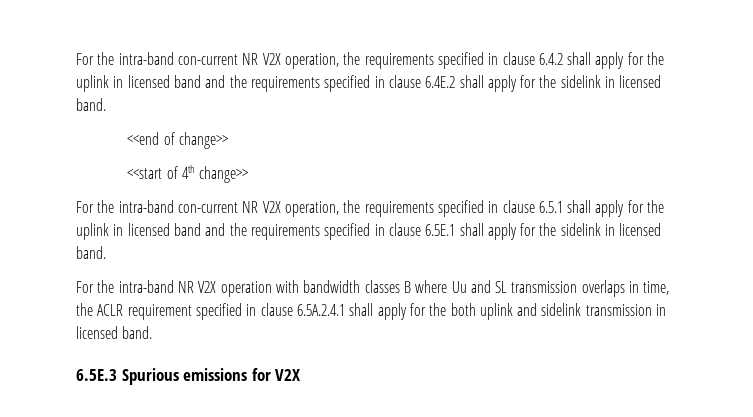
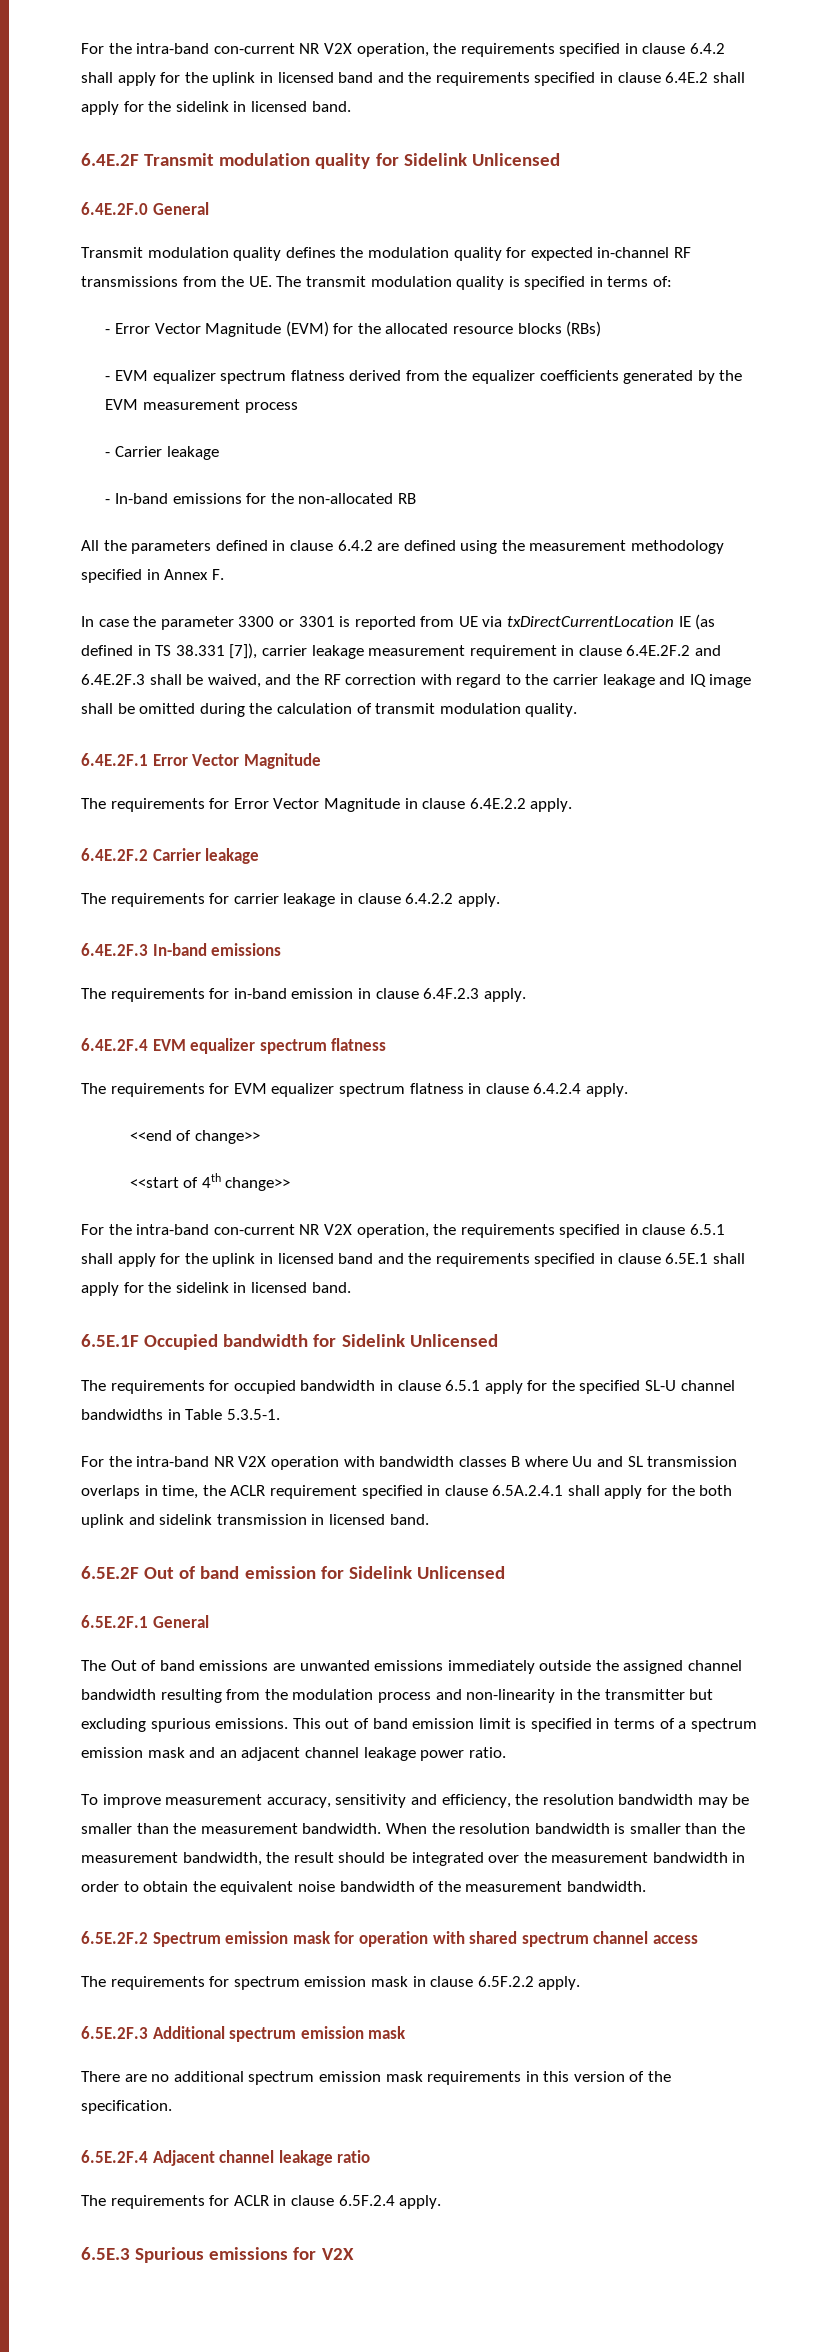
(106, 104) none -> [81,153,560,169] [81,202,209,215] [81,247,691,261] [81,276,673,290] [105,321,602,337] [105,370,743,384] [105,399,298,413] [105,446,219,460] [105,493,416,504] [81,540,725,554] [81,569,224,583] [81,614,716,630] [81,643,722,659] [81,674,752,688] [81,703,578,717] [81,753,321,769] [81,798,573,812] [81,848,260,864] [81,893,500,907] [81,943,282,956] [81,988,526,1002] [81,1038,387,1054] [81,1083,628,1097] // 6.4E.2F Transmit modulation quality for Sidelink Unlicensed // 6.4E.2F.0 General // Transmit modulation quality defines the modulation quality for expected in-channel RF transmissions from the UE. The transmit modulation quality is specified in terms of: // - Error Vector Magnitude (EVM) for the allocated resource blocks (RBs) // - EVM equalizer spectrum flatness derived from the equalizer coefficients generated by the EVM measurement process // - Carrier leakage // - In-band emissions for the non-allocated RB // All the parameters defined in clause 6.4.2 are defined using the measurement methodology specified in Annex F. // In case the parameter 3300 or 3301 is reported from UE via txDirectCurrentLocation IE (as defined in TS 38.331 [7]), carrier leakage measurement requirement in clause 6.4E.2F.2 and 6.4E.2F.3 shall be waived, and the RF correction with regard to the carrier leakage and IQ image shall be omitted during the calculation of transmit modulation quality. // 6.4E.2F.1 Error Vector Magnitude // The requirements for Error Vector Magnitude in clause 6.4E.2.2 apply. // 6.4E.2F.2 Carrier leakage // The requirements for carrier leakage in clause 6.4.2.2 apply. // 6.4E.2F.3 In-band emissions // The requirements for in-band emission in clause 6.4F.2.3 apply. // 6.4E.2F.4 EVM equalizer spectrum flatness // The requirements for EVM equalizer spectrum flatness in clause 6.4.2.4 apply.
(106, 252) none -> [81,1334,498,1350] [81,1380,735,1394] [81,1409,280,1420] // 6.5E.1F Occupied bandwidth for Sidelink Unlicensed // The requirements for occupied bandwidth in clause 6.5.1 apply for the specified SL-U channel bandwidths in Table 5.3.5-1.
(153, 332) none -> [81,1566,505,1579] [81,1615,209,1628] [81,1660,743,1674] [81,1689,714,1703] [81,1718,757,1732] [81,1747,506,1761] [81,1794,750,1808] [81,1823,746,1834] [81,1852,746,1866] [81,1881,646,1895] [81,1931,698,1947] [81,1976,581,1990] [81,2026,407,2042] [81,2071,672,2085] [81,2100,172,2114] [81,2150,371,2166] [81,2195,442,2209] // 6.5E.2F Out of band emission for Sidelink Unlicensed // 6.5E.2F.1 General // The Out of band emissions are unwanted emissions immediately outside the assigned channel bandwidth resulting from the modulation process and non-linearity in the transmitter but excluding spurious emissions. This out of band emission limit is specified in terms of a spectrum emission mask and an adjacent channel leakage power ratio. // To improve measurement accuracy, sensitivity and efficiency, the resolution bandwidth may be smaller than the measurement bandwidth. When the resolution bandwidth is smaller than the measurement bandwidth, the result should be integrated over the measurement bandwidth in order to obtain the equivalent noise bandwidth of the measurement bandwidth. // 6.5E.2F.2 Spectrum emission mask for operation with shared spectrum channel access // The requirements for spectrum emission mask in clause 6.5F.2.2 apply. // 6.5E.2F.3 Additional spectrum emission mask // There are no additional spectrum emission mask requirements in this version of the specification. // 6.5E.2F.4 Adjacent channel leakage ratio // The requirements for ACLR in clause 6.5F.2.4 apply.

